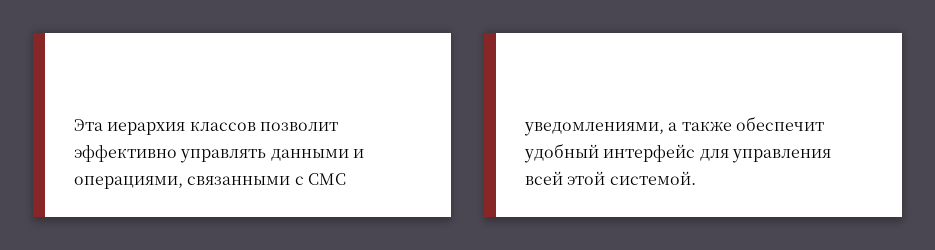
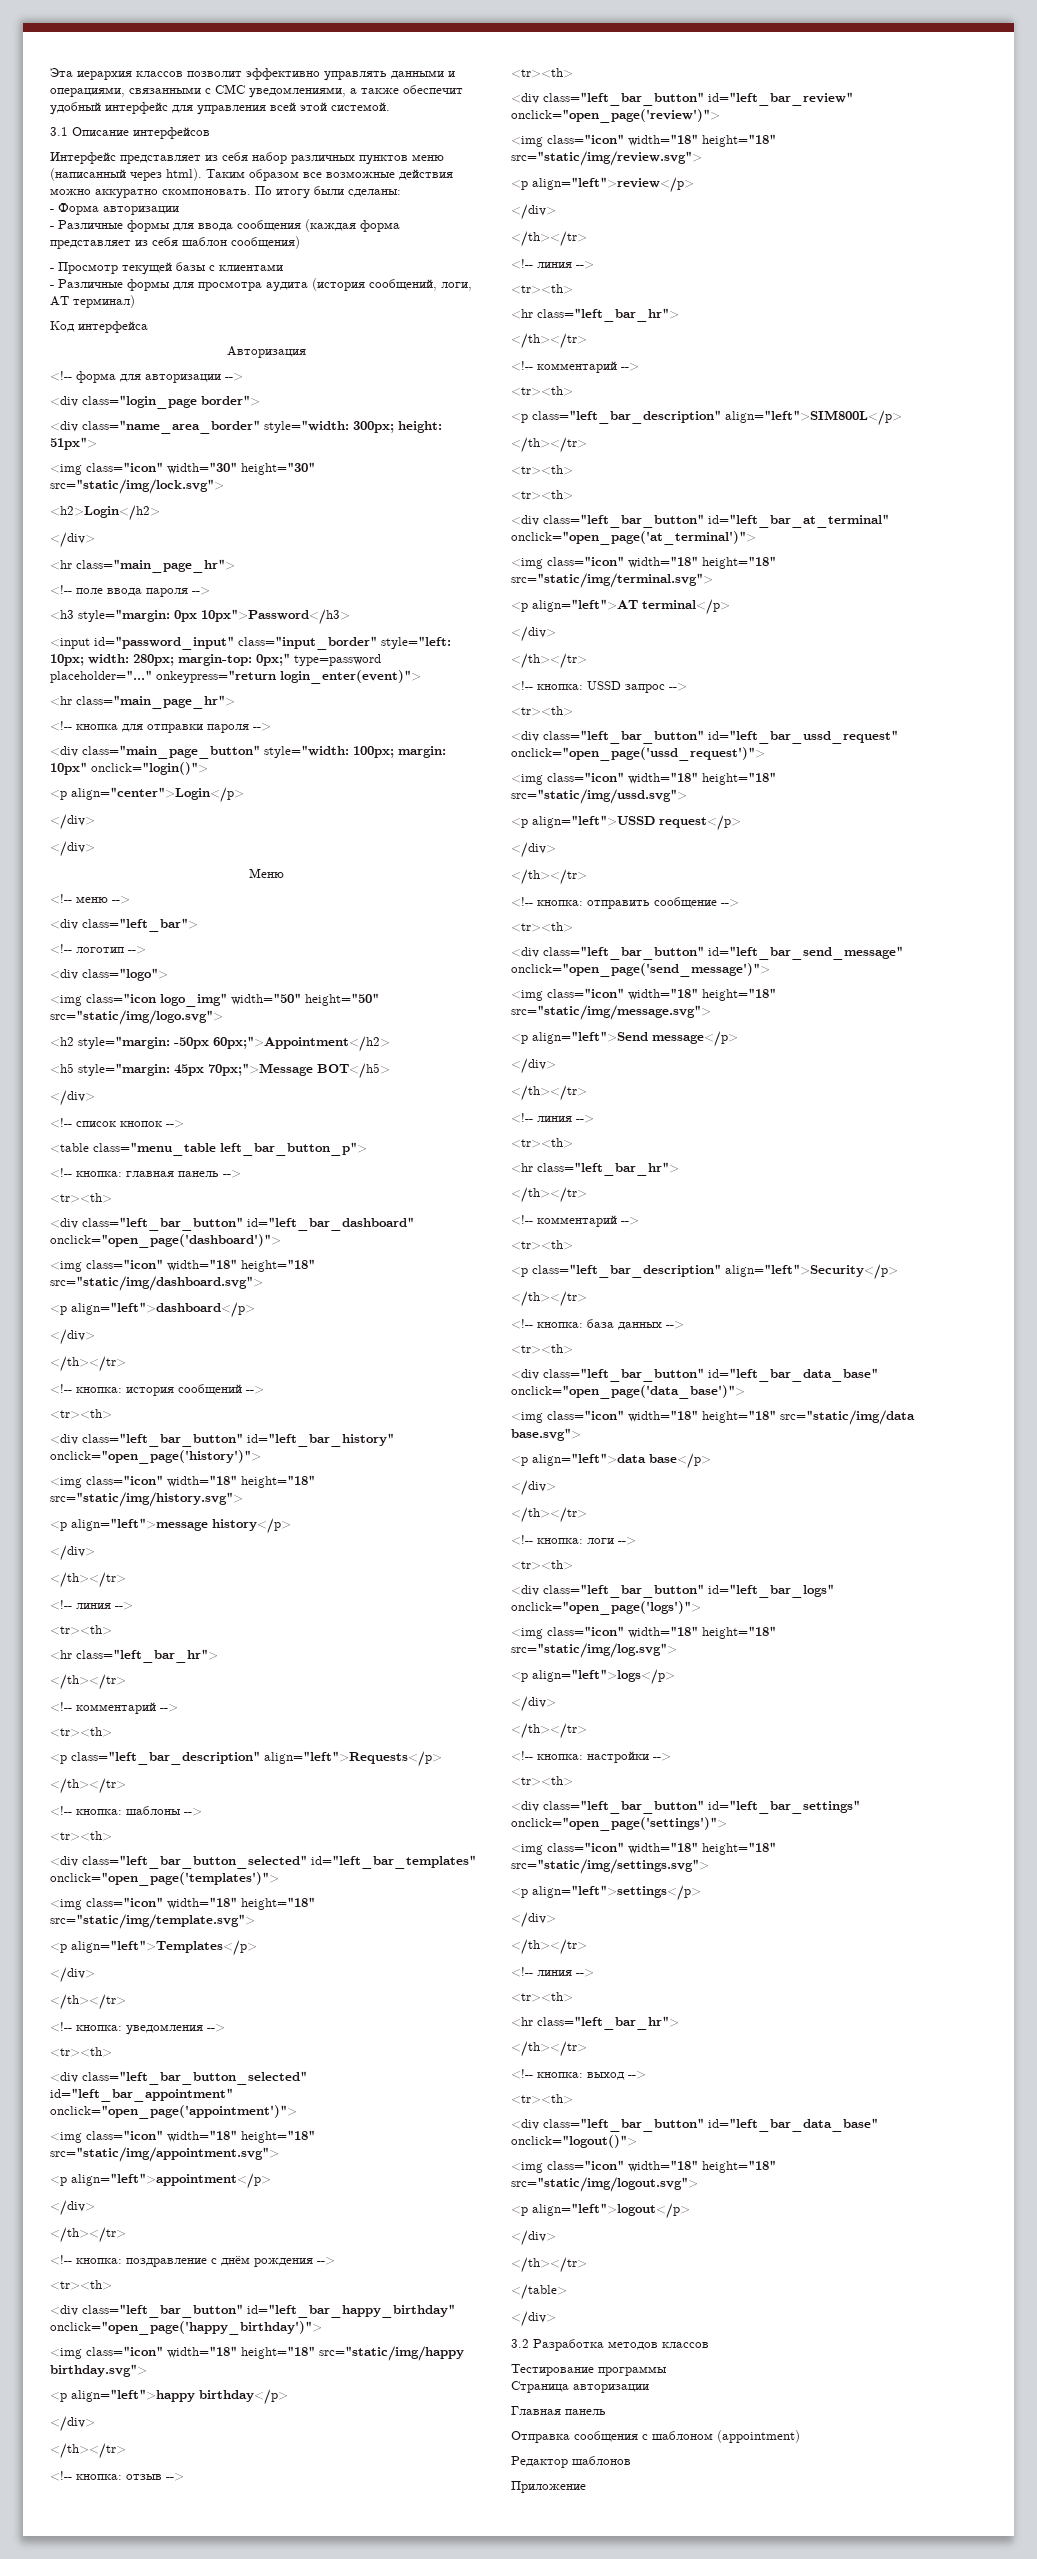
(696, 178) none -> [50,127,210,139] [50,152,444,165] [50,168,453,181] [50,186,401,199] [50,203,179,215] [50,219,400,232] [50,236,300,249] [50,262,283,275] [50,278,472,292] [50,295,135,308] [50,321,148,333] [226,346,306,358] [50,371,243,383] [50,395,260,409] [50,420,442,434] [50,437,97,450] [50,462,315,475] [50,479,224,494] [50,505,160,521] [50,532,95,548] [50,559,235,573] [50,585,210,597] [50,609,350,625] [50,636,451,650] [50,653,381,666] [50,670,421,684] [50,695,235,709] [50,721,271,733] [50,745,446,759] [50,762,208,775] [50,787,244,803] [50,814,95,830] [50,841,95,857] [248,868,284,878] [50,894,130,904] [50,918,198,932] [50,944,146,954] [50,968,168,981] [50,993,379,1007] [50,1010,223,1025] [50,1036,390,1052] [50,1063,390,1079] [50,1090,95,1106] [50,1118,184,1128] [50,1142,367,1156] [50,1168,241,1178] [50,1193,112,1203] [50,1217,414,1231] [50,1234,281,1248] [50,1259,315,1272] [50,1276,263,1291] [50,1302,255,1318] [50,1329,95,1345] [50,1356,126,1372] [50,1384,264,1396] [50,1409,112,1419] [50,1433,394,1447] [50,1450,261,1464] [50,1475,315,1488] [50,1492,243,1507] [50,1518,291,1534] [50,1545,95,1561] [50,1572,126,1588] [50,1600,133,1610] [50,1625,112,1635] [50,1649,218,1663] [50,1674,126,1690] [50,1702,178,1714] [50,1727,112,1737] [50,1751,442,1767] [50,1778,126,1794] [50,1806,202,1816] [50,1831,112,1841] [50,1855,476,1869] [50,1872,279,1886] [50,1897,315,1910] [50,1914,255,1929] [50,1940,257,1956] [50,1967,95,1983] [50,1994,126,2010] [50,2022,225,2035] [50,2047,112,2057] [50,2071,307,2085] [50,2088,233,2102] [50,2105,297,2119] [50,2130,315,2143] [50,2147,279,2162] [50,2173,271,2189] [50,2200,95,2216] [50,2227,126,2243] [50,2255,335,2267] [50,2280,112,2290] [50,2304,455,2318] [50,2321,322,2335] [50,2346,464,2361] [50,2364,147,2377] [50,2389,288,2405] [50,2416,95,2432] [50,2443,126,2459] [50,2471,184,2481] [511,68,573,78] [511,92,853,106] [511,109,720,123] [511,134,776,147] [511,151,702,166] [511,177,694,193] [511,204,556,220] [511,231,587,247] [511,259,594,269] [511,284,573,294] [511,308,679,322] [511,333,587,349] [511,361,639,373] [511,386,573,396] [511,410,902,426] [511,437,587,453] [511,465,573,475] [511,490,573,500] [511,514,889,528] [511,531,756,545] [511,556,776,569] [511,573,713,588] [511,599,730,615] [511,626,556,642] [511,653,587,669] [511,681,687,693] [511,706,573,716] [511,730,898,744] [511,747,765,761] [511,772,776,785] [511,789,687,804] [511,815,741,831] [511,842,556,858] [511,869,587,885] [511,897,739,909] [511,922,573,932] [511,946,903,960] [511,963,770,977] [511,988,776,1001] [511,1005,711,1020] [511,1031,738,1047] [511,1058,556,1074] [511,1085,587,1101] [511,1113,594,1123] [511,1138,573,1148] [511,1162,679,1176] [511,1187,587,1203] [511,1215,639,1227] [511,1240,573,1250] [511,1264,898,1280] [511,1291,587,1307] [511,1319,684,1330] [511,1344,573,1354] [511,1368,878,1382] [511,1385,745,1399] [511,1410,915,1425] [511,1428,581,1441] [511,1453,711,1469] [511,1480,556,1496] [511,1507,587,1523] [511,1535,636,1545] [511,1560,573,1570] [511,1584,834,1598] [511,1601,701,1615] [511,1626,776,1639] [511,1643,677,1658] [511,1669,675,1685] [511,1696,556,1712] [511,1723,587,1739] [511,1751,671,1763] [511,1776,573,1786] [511,1800,860,1814] [511,1817,727,1831] [511,1842,776,1855] [511,1859,709,1874] [511,1885,701,1901] [511,1912,556,1928] [511,1939,587,1955] [511,1967,594,1977] [511,1992,573,2002] [511,2016,679,2030] [511,2041,587,2057] [511,2069,646,2080] [511,2094,573,2104] [511,2118,878,2132] [511,2135,637,2148] [511,2160,776,2173] [511,2177,698,2192] [511,2203,690,2219] [511,2230,556,2246] [511,2257,587,2273] [511,2284,567,2300] [511,2311,556,2327] [511,2339,709,2351] [511,2364,667,2376] [511,2381,649,2393] [511,2406,606,2415] [511,2430,800,2443] [511,2456,631,2468] [511,2481,586,2493] // 3.1 Описание интерфейсов // Интерфейс представляет из себя набор различных пунктов меню (написанный через html). Таким образом все возможные действия можно аккуратно скомпоновать. По итогу были сделаны: // - Форма авторизации // - Различные формы для ввода сообщения (каждая форма представляет из себя шаблон сообщения) // - Просмотр текущей базы с клиентами // - Различные формы для просмотра аудита (история сообщений, логи, AT терминал) // Код интерфейса // Авторизация // <!-- форма для авторизации --> // <div class="login_page border"> // <div class="name_area_border" style="width: 300px; height: 51px"> // <img class="icon" width="30" height="30" src="static/img/lock.svg"> // <h2>Login</h2> // </div> // <hr class="main_page_hr"> // <!-- поле ввода пароля --> // <h3 style="margin: 0px 10px">Password</h3> // <input id="password_input" class="input_border" style="left: 10px; width: 280px; margin-top: 0px;" type=password placeholder="..." onkeypress="return login_enter(event)"> // <hr class="main_page_hr"> // <!-- кнопка для отправки пароля --> // <div class="main_page_button" style="width: 100px; margin: 10px" onclick="login()"> // <p align="center">Login</p> // </div> // </div> // Меню // <!-- меню --> // <div class="left_bar"> // <!-- логотип --> // <div class="logo"> // <img class="icon logo_img" width="50" height="50" src="static/img/logo.svg"> // <h2 style="margin: -50px 60px;">Appointment</h2> // <h5 style="margin: 45px 70px;">Message BOT</h5> // </div> // <!-- список кнопок --> // <table class="menu_table left_bar_button_p"> // <!-- кнопка: главная панель --> // <tr><th> // <div class="left_bar_button" id="left_bar_dashboard" onclick="open_page('dashboard')"> // <img class="icon" width="18" height="18" src="static/img/dashboard.svg"> // <p align="left">dashboard</p> // </div> // </th></tr> // <!-- кнопка: история сообщений --> // <tr><th> // <div class="left_bar_button" id="left_bar_history" onclick="open_page('history')"> // <img class="icon" width="18" height="18" src="static/img/history.svg"> // <p align="left">message history</p> // </div> // </th></tr> // <!-- линия --> // <tr><th> // <hr class="left_bar_hr"> // </th></tr> // <!-- комментарий --> // <tr><th> // <p class="left_bar_description" align="left">Requests</p> // </th></tr> // <!-- кнопка: шаблоны --> // <tr><th> // <div class="left_bar_button_selected" id="left_bar_templates" onclick="open_page('templates')"> // <img class="icon" width="18" height="18" src="static/img/template.svg"> // <p align="left">Templates</p> // </div> // </th></tr> // <!-- кнопка: уведомления --> // <tr><th> // <div class="left_bar_button_selected" id="left_bar_appointment" onclick="open_page('appointment')"> // <img class="icon" width="18" height="18" src="static/img/appointment.svg"> // <p align="left">appointment</p> // </div> // </th></tr> // <!-- кнопка: поздравление с днём рождения --> // <tr><th> // <div class="left_bar_button" id="left_bar_happy_birthday" onclick="open_page('happy_birthday')"> // <img class="icon" width="18" height="18" src="static/img/happy birthday.svg"> // <p align="left">happy birthday</p> // </div> // </th></tr> // <!-- кнопка: отзыв --> // <tr><th> // <div class="left_bar_button" id="left_bar_review" onclick="open_page('review')"> // <img class="icon" width="18" height="18" src="static/img/review.svg"> // <p align="left">review</p> // </div> // </th></tr> // <!-- линия --> // <tr><th> // <hr class="left_bar_hr"> // </th></tr> // <!-- комментарий --> // <tr><th> // <p class="left_bar_description" align="left">SIM800L</p> // </th></tr> // <tr><th> // <tr><th> // <div class="left_bar_button" id="left_bar_at_terminal" onclick="open_page('at_terminal')"> // <img class="icon" width="18" height="18" src="static/img/terminal.svg"> // <p align="left">AT terminal</p> // </div> // </th></tr> // <!-- кнопка: USSD запрос --> // <tr><th> // <div class="left_bar_button" id="left_bar_ussd_request" onclick="open_page('ussd_request')"> // <img class="icon" width="18" height="18" src="static/img/ussd.svg"> // <p align="left">USSD request</p> // </div> // </th></tr> // <!-- кнопка: отправить сообщение --> // <tr><th> // <div class="left_bar_button" id="left_bar_send_message" onclick="open_page('send_message')"> // <img class="icon" width="18" height="18" src="static/img/message.svg"> // <p align="left">Send message</p> // </div> // </th></tr> // <!-- линия --> // <tr><th> // <hr class="left_bar_hr"> // </th></tr> // <!-- комментарий --> // <tr><th> // <p class="left_bar_description" align="left">Security</p> // </th></tr> // <!-- кнопка: база данных --> // <tr><th> // <div class="left_bar_button" id="left_bar_data_base" onclick="open_page('data_base')"> // <img class="icon" width="18" height="18" src="static/img/data base.svg"> // <p align="left">data base</p> // </div> // </th></tr> // <!-- кнопка: логи --> // <tr><th> // <div class="left_bar_button" id="left_bar_logs" onclick="open_page('logs')"> // <img class="icon" width="18" height="18" src="static/img/log.svg"> // <p align="left">logs</p> // </div> // </th></tr> // <!-- кнопка: настройки --> // <tr><th> // <div class="left_bar_button" id="left_bar_settings" onclick="open_page('settings')"> // <img class="icon" width="18" height="18" src="static/img/settings.svg"> // <p align="left">settings</p> // </div> // </th></tr> // <!-- линия --> // <tr><th> // <hr class="left_bar_hr"> // </th></tr> // <!-- кнопка: выход --> // <tr><th> // <div class="left_bar_button" id="left_bar_data_base" onclick="logout()"> // <img class="icon" width="18" height="18" src="static/img/logout.svg"> // <p align="left">logout</p> // </div> // </th></tr> // </table> // </div> // 3.2 Разработка методов классов // Тестирование программы // Страница авторизации // Главная панель // Отправка сообщения с шаблоном (appointment) // Редактор шаблонов // Приложение

